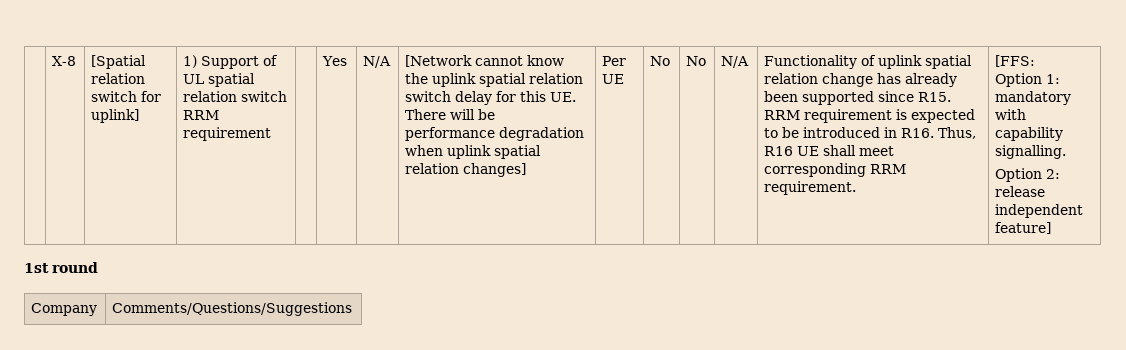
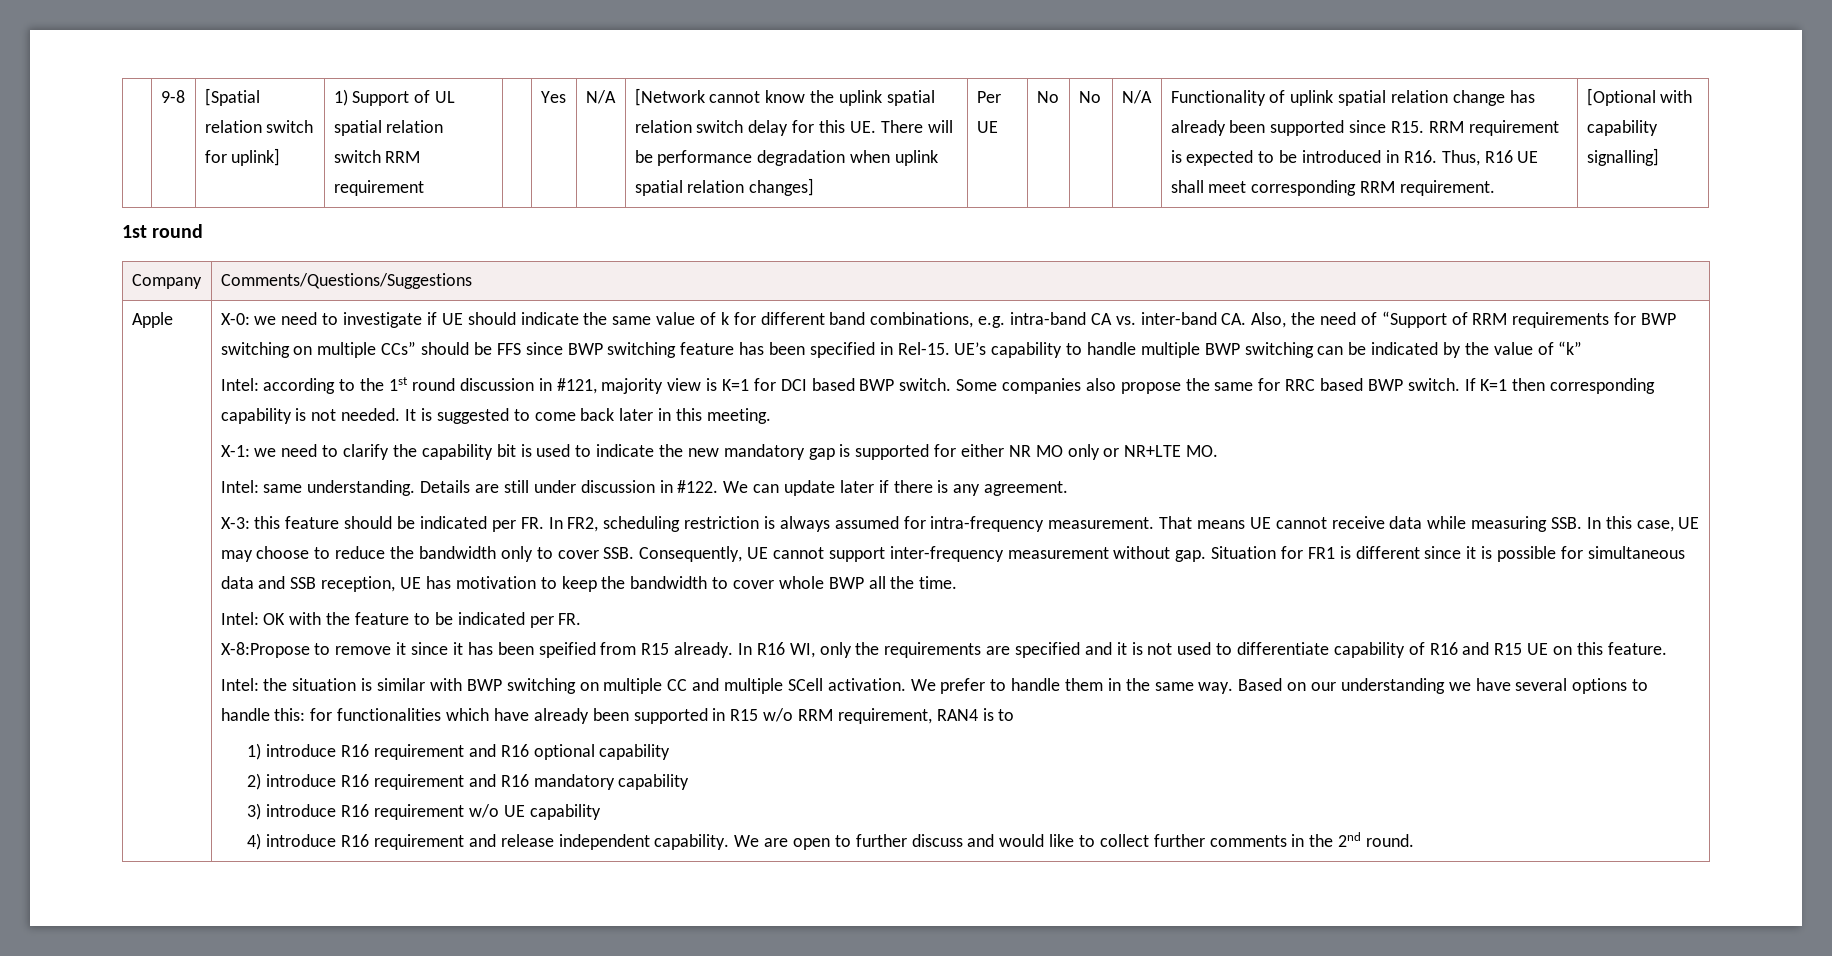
[52,56,77,66] | X-8 -> [160,90,185,103] | 9-8
[995,55,1036,67] [995,73,1061,87] [995,91,1072,105] [995,109,1027,120] [995,127,1064,141] [995,145,1067,159] [995,168,1061,182] [995,186,1046,197] [995,204,1084,218] [995,222,1052,234] [24,262,98,273] [31,303,98,316] [112,302,353,316] [FFS: // Option 1: mandatory with capability signalling. // Option 2: release independent feature] // 1st round // Company | Comments/Questions/Suggestions -> [1586,88,1693,106] [1586,120,1658,136] [1586,148,1659,166] [122,224,204,238] [131,274,202,289] [220,273,472,289] [131,312,173,328] [220,311,1677,328] [220,341,1583,358] [220,377,1656,394] [220,408,771,424] [220,444,1219,460] [220,480,1069,496] [220,516,1700,532] [220,546,1685,562] [220,576,958,592] [220,612,582,628] [220,642,1667,658] [220,678,1649,694] [220,708,1015,724] [247,743,671,760] [247,773,690,790] [247,803,601,820] [247,832,1415,850] [Optional with capability signalling] // 1st round // Company | Comments/Questions/Suggestions // Apple | X-0: we need to investigate if UE should indicate the same value of k for different band combinations, e.g. intra-band CA vs. inter-band CA. Also, the need of “Support of RRM requirements for BWP switching on multiple CCs” should be FFS since BWP switching feature has been specified in Rel-15. UE’s capability to handle multiple BWP switching can be indicated by the value of “k” // Intel: according to the 1st round discussion in #121, majority view is K=1 for DCI based BWP switch. Some companies also propose the same for RRC based BWP switch. If K=1 then corresponding capability is not needed. It is suggested to come back later in this meeting. // X-1: we need to clarify the capability bit is used to indicate the new mandatory gap is supported for either NR MO only or NR+LTE MO. // Intel: same understanding. Details are still under discussion in #122. We can update later if there is any agreement. // X-3: this feature should be indicated per FR. In FR2, scheduling restriction is always assumed for intra-frequency measurement. That means UE cannot receive data while measuring SSB. In this case, UE may choose to reduce the bandwidth only to cover SSB. Consequently, UE cannot support inter-frequency measurement without gap. Situation for FR1 is different since it is possible for simultaneous data and SSB reception, UE has motivation to keep the bandwidth to cover whole BWP all the time. // Intel: OK with the feature to be indicated per FR. // X-8:Propose to remove it since it has been speified from R15 already. In R16 WI, only the requirements are specified and it is not used to differentiate capability of R16 and R15 UE on this feature. // Intel: the situation is similar with BWP switching on multiple CC and multiple SCell activation. We prefer to handle them in the same way. Based on our understanding we have several options to handle this: for functionalities which have already been supported in R15 w/o RRM requirement, RAN4 is to // 1) introduce R16 requirement and R16 optional capability // 2) introduce R16 requirement and R16 mandatory capability // 3) introduce R16 requirement w/o UE capability // 4) introduce R16 requirement and release independent capability. We are open to further discuss and would like to collect further comments in the 2nd round.

